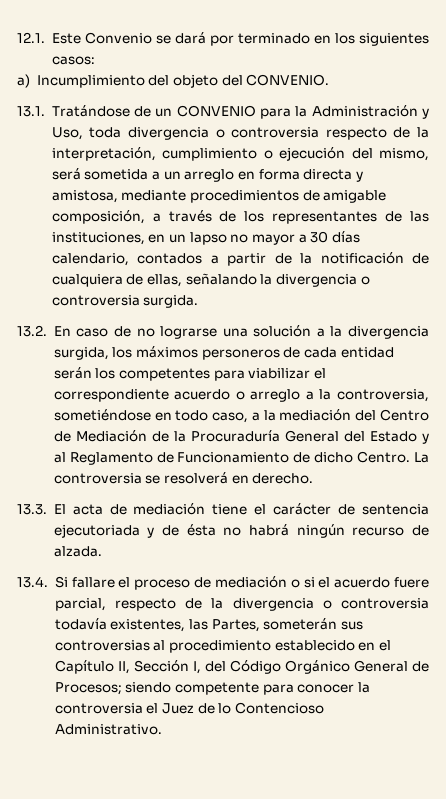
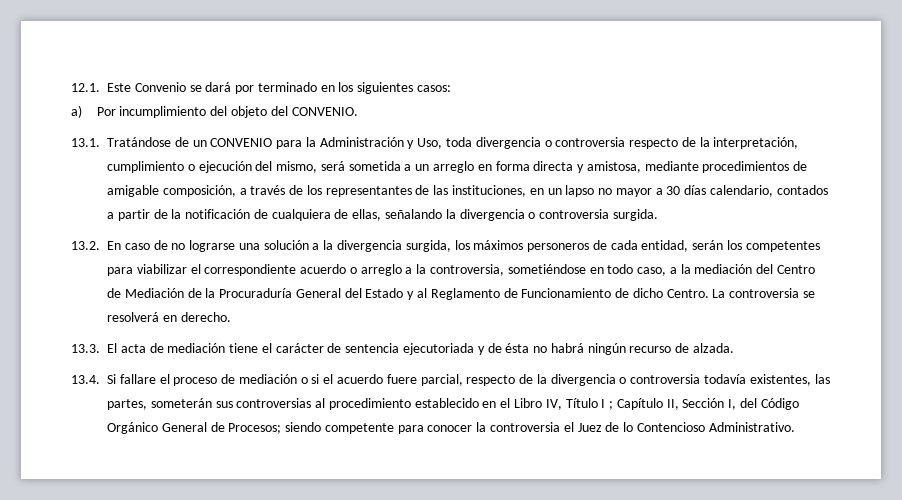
[36,75,145,88] Incumplimiento -> [96,106,207,118] Por incumplimiento
[340,347,394,358] entidad -> [641,240,689,252] entidad,
[211,619,260,632] Partes, -> [107,399,147,410] partes,
(391, 645) none -> [514,398,614,410] Libro IV, Título I ;

